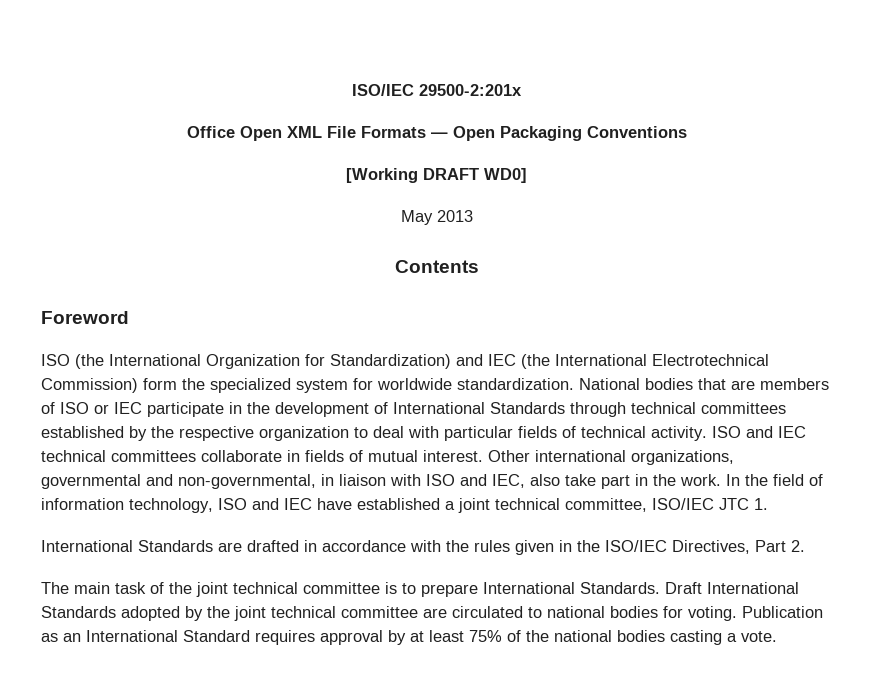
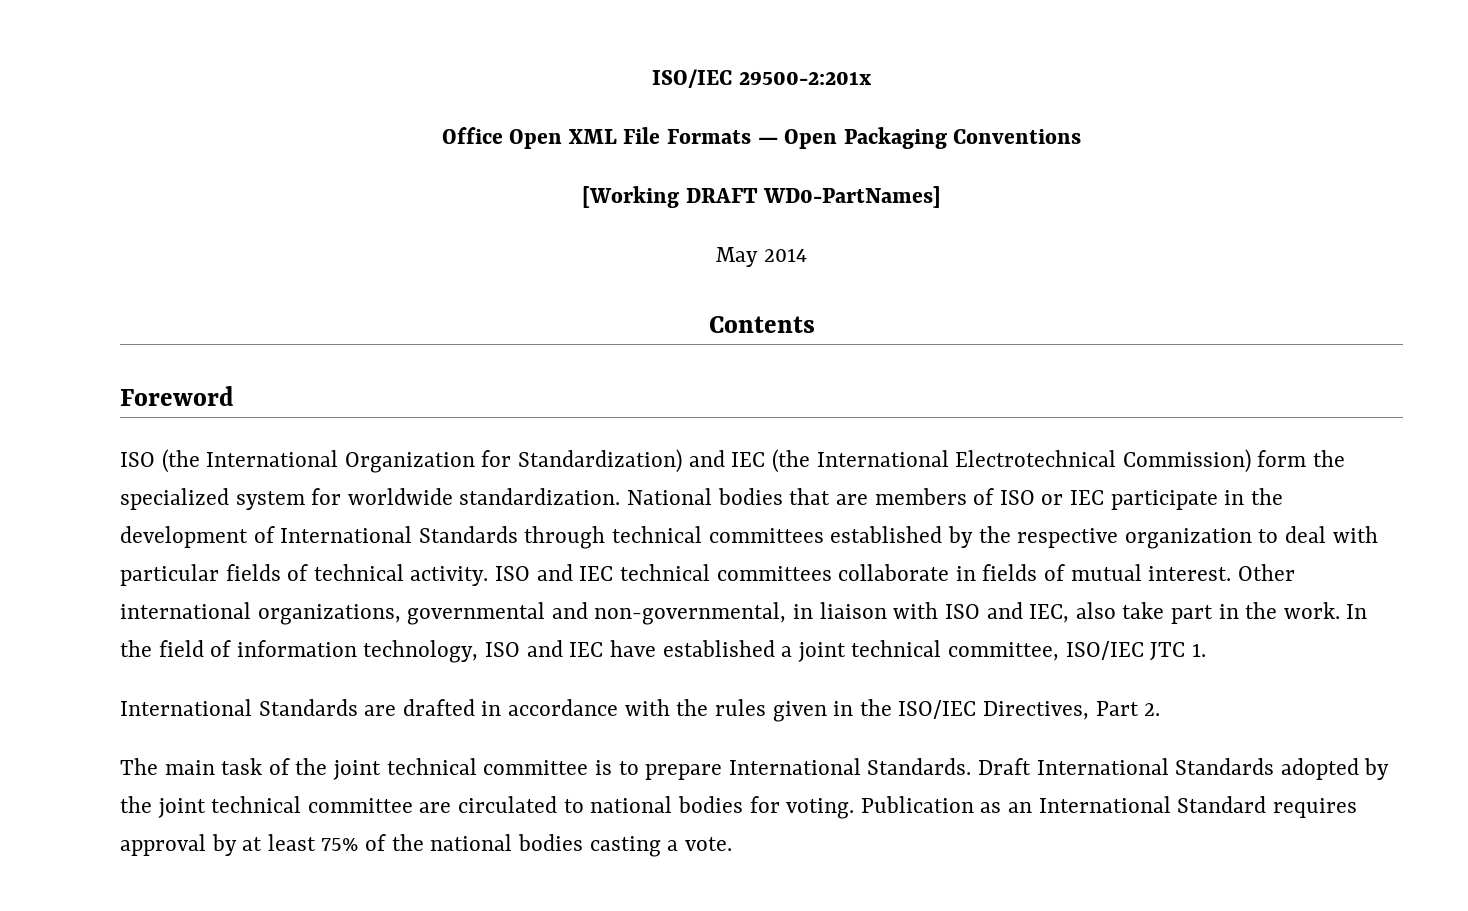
[484,168,527,183] WD0] -> [763,186,942,208] WD0-PartNames]
[436,210,473,222] 2013 -> [763,248,807,262] 2014

